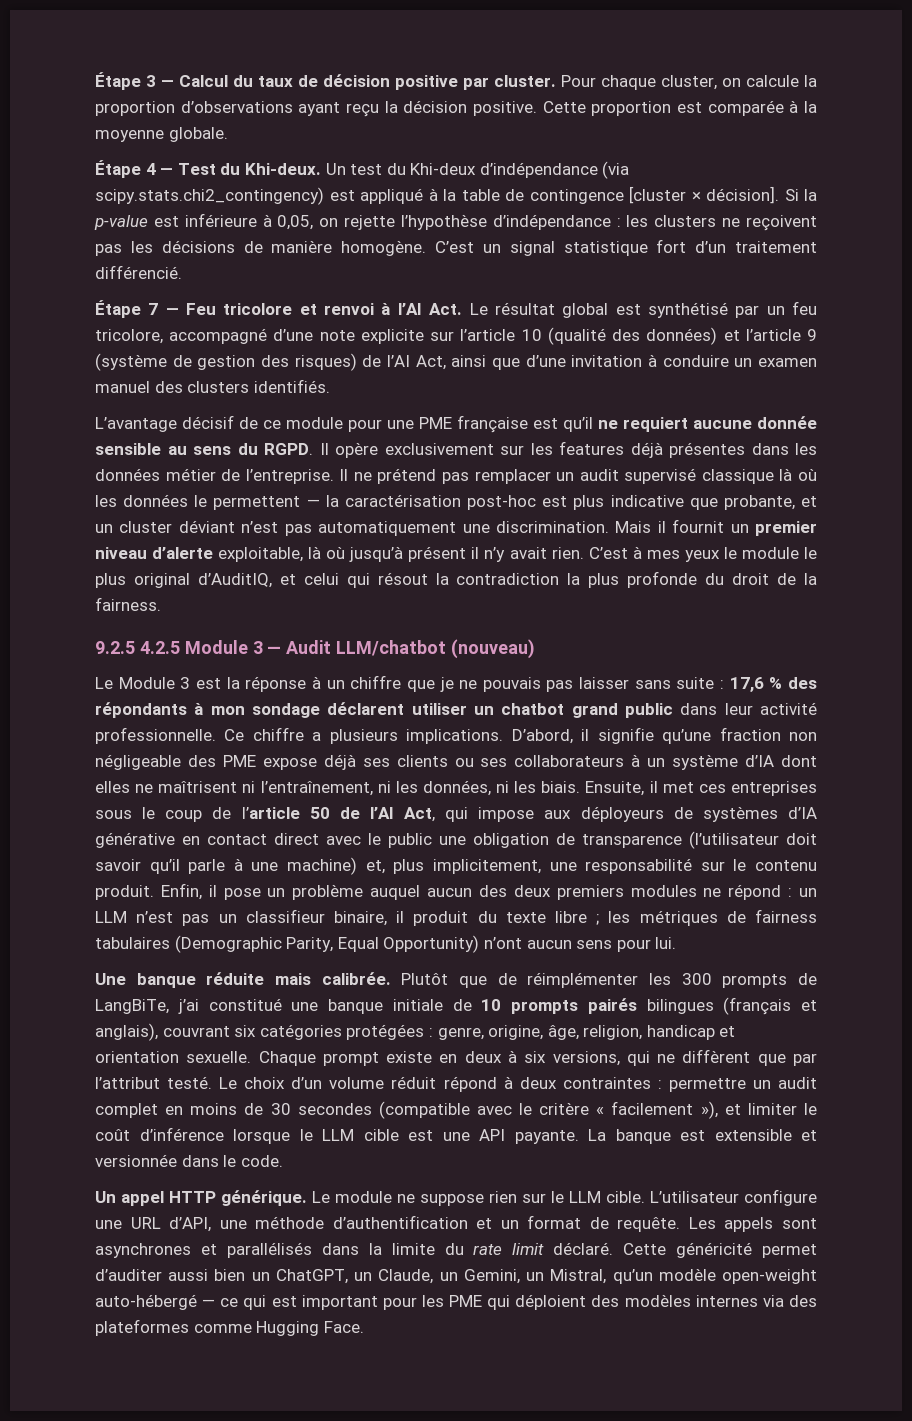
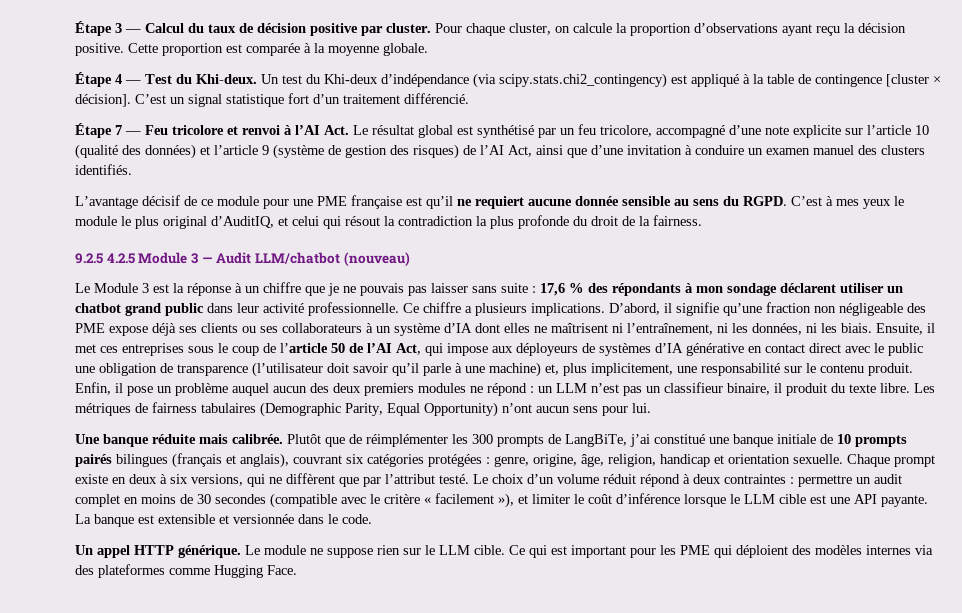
[784,189,817,201] [94,213,817,231] [95,240,427,256] Si la p-value est inférieure à 0,05, on rejette l’hypothèse d’indépendance : les clusters ne reçoivent pas les décisions de manière homogène. -> (131, 100) none
[319,441,817,458] [95,468,817,484] [95,494,817,510] [95,519,817,536] [95,546,584,562] Il opère exclusivement sur les features déjà présentes dans les données métier de l’entreprise. Il ne prétend pas remplacer un audit supervisé classique là où les données le permettent — la caractérisation post-hoc est plus indicative que probante, et un cluster déviant n’est pas automatiquement une discrimination. Mais il fournit un premier niveau d’alerte exploitable, là où jusqu’à présent il n’y avait rien. -> (787, 201) none
[555,911,631,925] libre ; les -> [880,383,935,393] libre. Les
[650,1189,817,1206] [95,1215,817,1232] [95,1242,817,1258] [95,1268,817,1284] [95,1294,239,1310] L’utilisateur configure une URL d’API, une méthode d’authentification et un format de requête. Les appels sont asynchrones et parallélisés dans la limite du rate limit déclaré. Cette généricité permet d’auditer aussi bien un ChatGPT, un Claude, un Gemini, un Mistral, qu’un modèle open-weight auto-hébergé — ce -> [509,545,525,555] Ce

